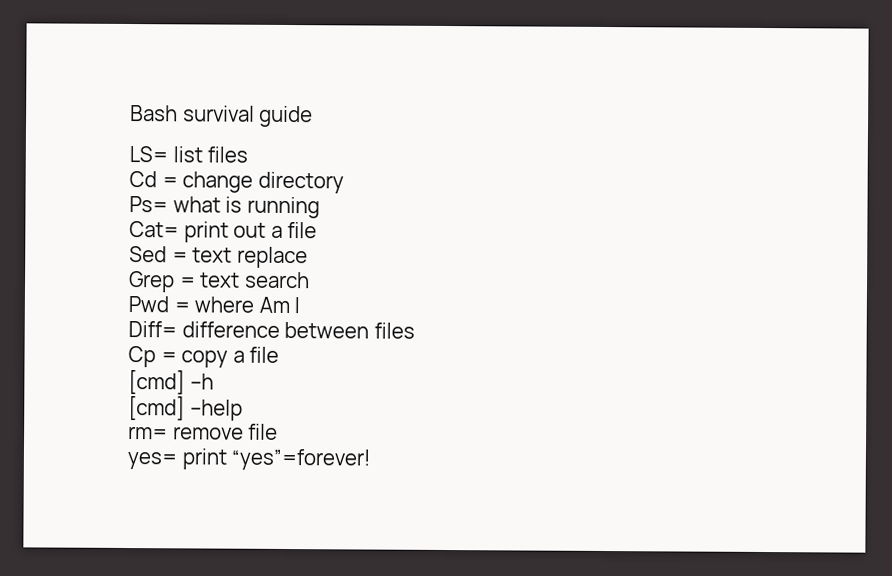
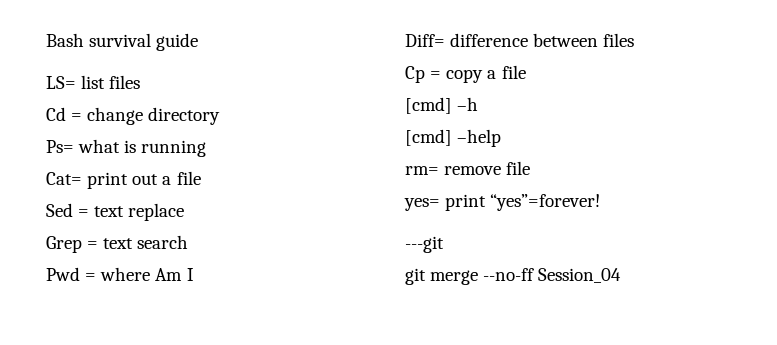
(371, 459) none -> [405,236,444,253] [405,268,622,285] // ---git // git merge --no-ff Session_04

